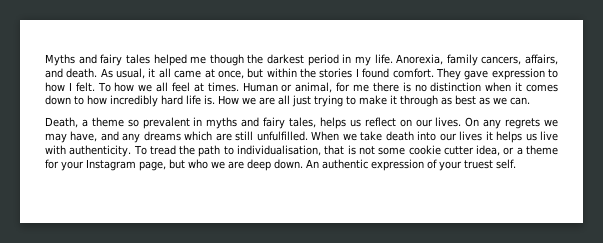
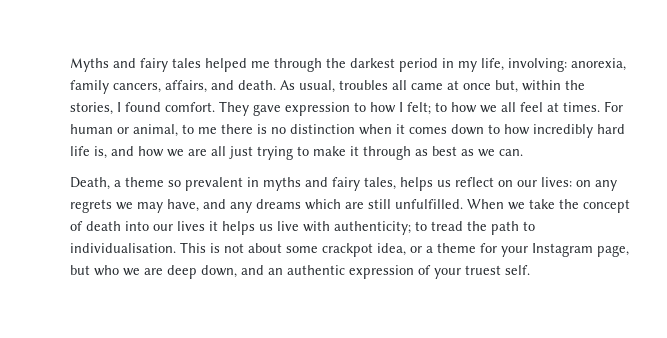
[209,54,244,66] though -> [274,58,322,72] through
[374,54,444,65] life. Anorexia, -> [481,58,626,72] life, involving: anorexia,
[148,68,156,77] it -> [339,80,388,90] troubles
[217,68,264,79] once, but -> [463,80,518,93] once but,
[319,68,353,78] stories -> [70,102,113,115] stories,
[75,82,111,92] felt. To -> [407,102,447,115] felt; to
[242,82,278,92] Human -> [604,101,623,112] [70,124,113,134] For human
[336,82,351,92] for -> [182,124,194,134] to
[204,95,239,105] is. How -> [94,146,164,159] is, and how
[435,117,480,127] lives. On -> [541,177,591,187] lives: on
(383, 136) none -> [559,199,630,213] [70,221,83,231] the concept of
[69,145,147,157] authenticity. To -> [334,221,427,235] authenticity; to
[237,145,474,156] individualisation, that is not some cookie cutter -> [70,242,373,257] individualisation. This is not about some crackpot
[274,159,319,169] down. An -> [201,265,283,278] down, and an

